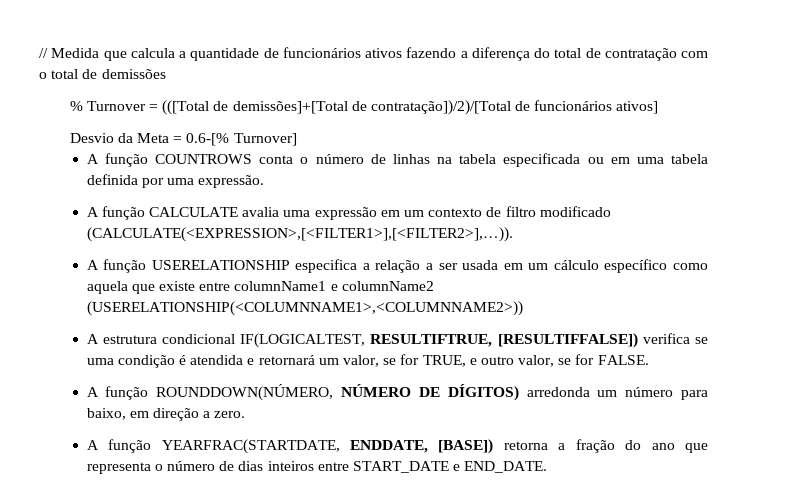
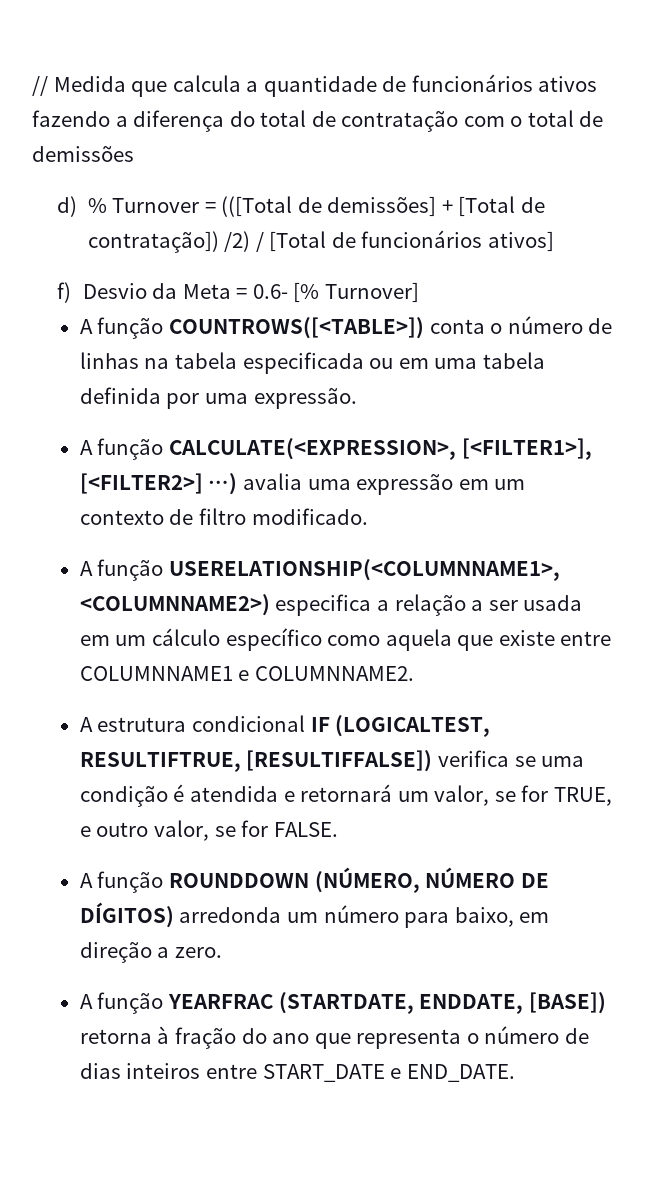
(166, 74) none -> [57,196,78,217] d)
[232,100,511,115] demissões]+[Total de contratação])/2)/[Total -> [327,196,545,217] [87,231,327,253] demissões] + [Total de contratação]) /2) / [Total
(659, 107) none -> [57,282,72,303] f)
[186,133,230,146] 0.6-[% -> [252,282,320,303] 0.6- [%
[154,154,252,164] COUNTROWS -> [168,317,424,339] COUNTROWS([<TABLE>])
[149,207,239,217] CALCULATE -> [168,438,592,460] [79,473,238,495] CALCULATE(<EXPRESSION>, [<FILTER1>], [<FILTER2>] …)
[539,206,611,217] [86,227,513,242] [86,259,290,273] modificado (CALCULATE(<EXPRESSION>,[<FILTER1>],[<FILTER2>],…)). // A função USERELATIONSHIP -> [251,508,368,525] [79,559,560,581] [79,594,270,616] modificado. // A função USERELATIONSHIP(<COLUMNNAME1>, <COLUMNNAME2>)
[234,281,434,291] [86,301,523,316] columnName1 e columnName2 (USERELATIONSHIP(<COLUMNNAME1>,<COLUMNNAME2>)) -> [79,666,414,681] COLUMNNAME1 e COLUMNNAME2.
[240,333,366,348] IF(LOGICALTEST, -> [310,715,491,737] IF (LOGICALTEST,
[156,384,334,401] ROUNDDOWN(NÚMERO, -> [168,867,420,893] ROUNDDOWN (NÚMERO,
[161,439,340,454] YEARFRAC(STARTDATE, -> [167,992,414,1014] YEARFRAC (STARTDATE,
[558,443,566,450] a -> [157,1026,170,1044] à

